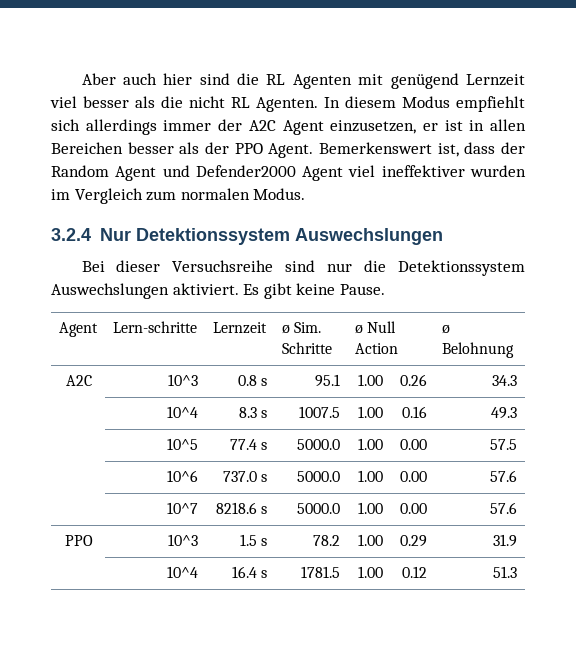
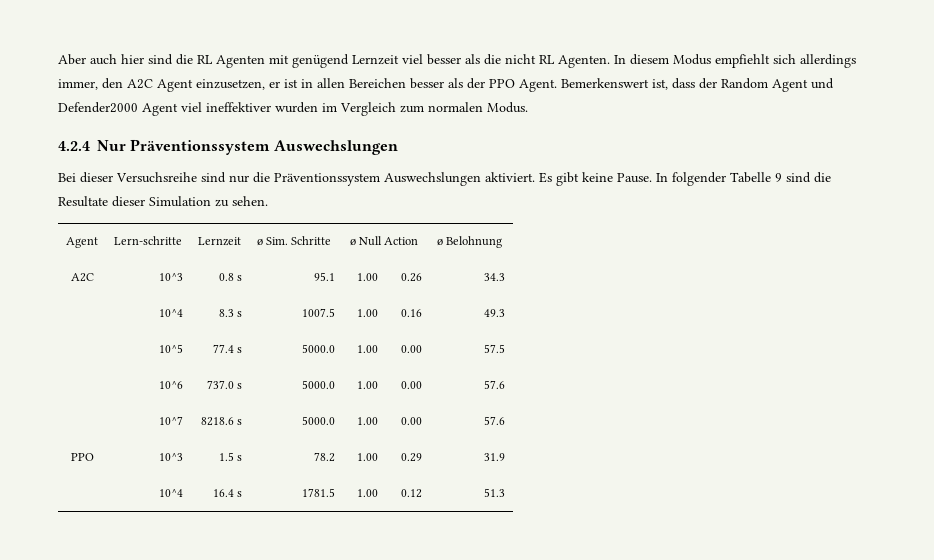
[163,119,243,131] immer der -> [58,78,123,90] immer, den
[51,228,290,245] 3.2.4 Nur Detektionssystem -> [58,139,271,155] 4.2.4 Nur Präventionssystem
[398,260,525,276] Detektionssystem -> [274,173,380,186] Präventionssystem
(385, 289) none -> [656,172,831,186] [58,196,268,207] In folgender Tabelle 9 sind die Resultate dieser Simulation zu sehen.

